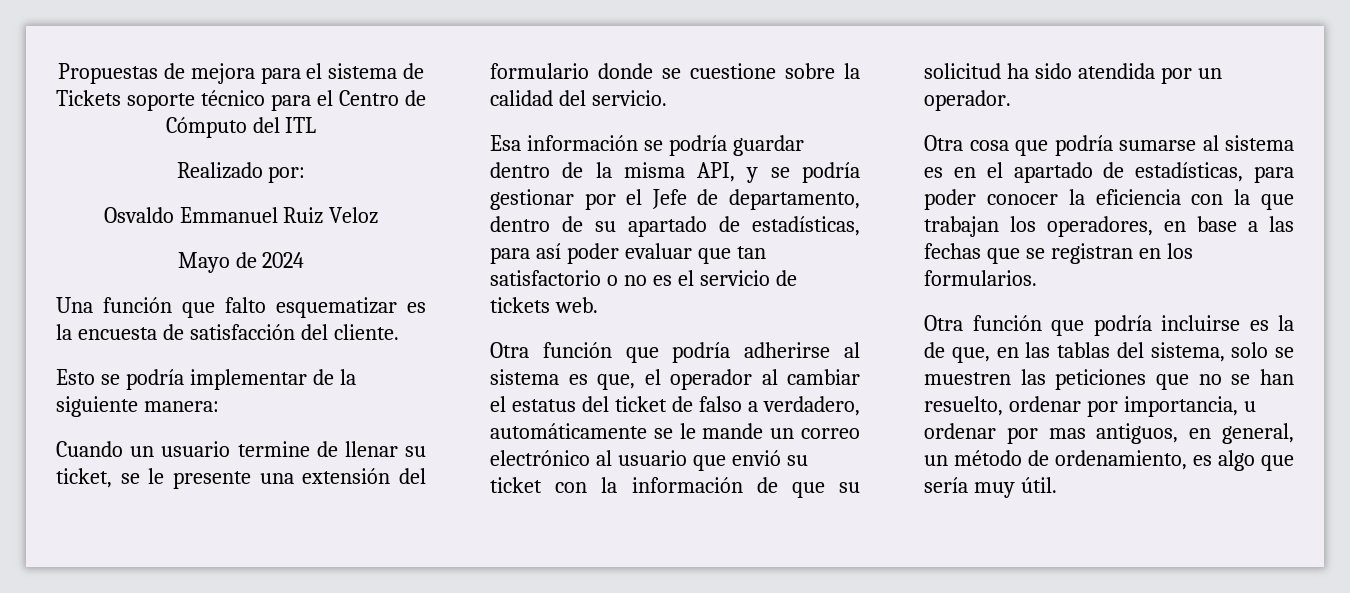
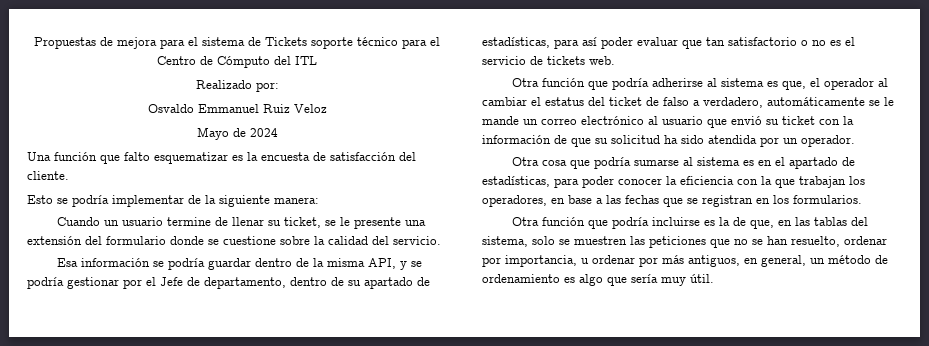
[1048,428,1086,439] mas -> [662,255,684,264] más
[1055,450,1187,470] ordenamiento, -> [482,274,560,283] ordenamiento

